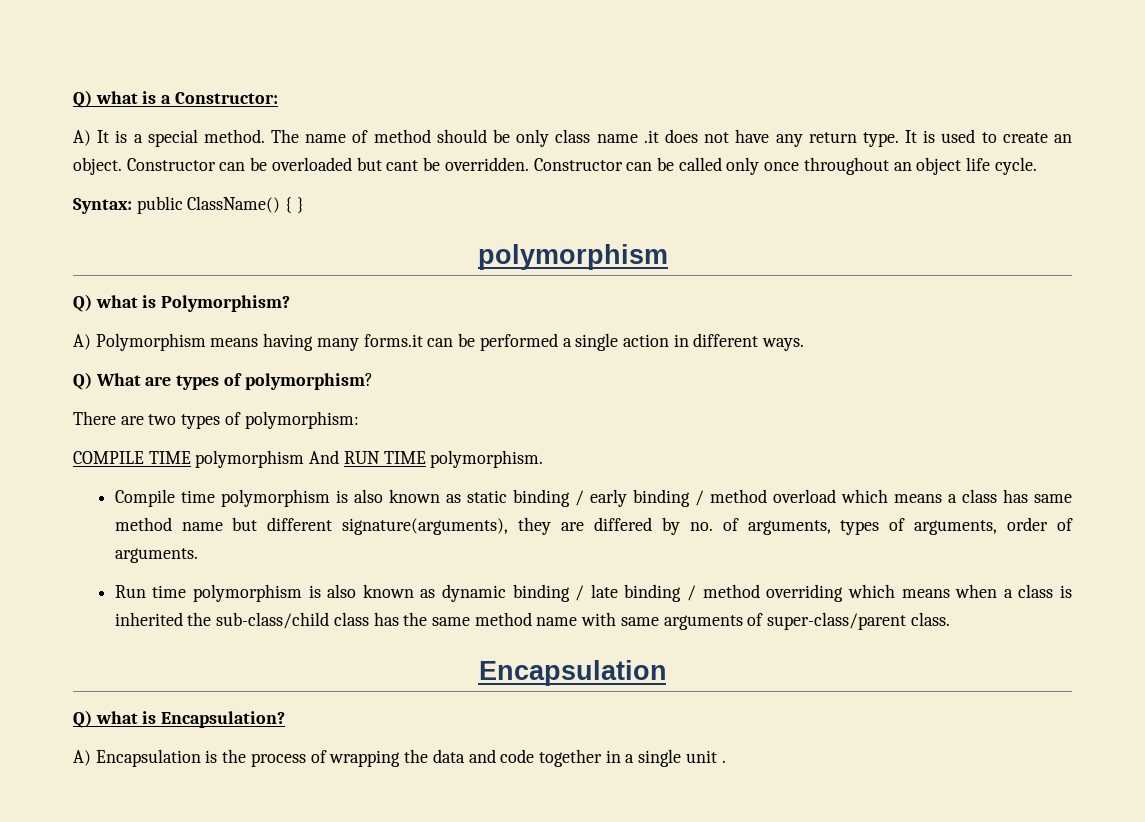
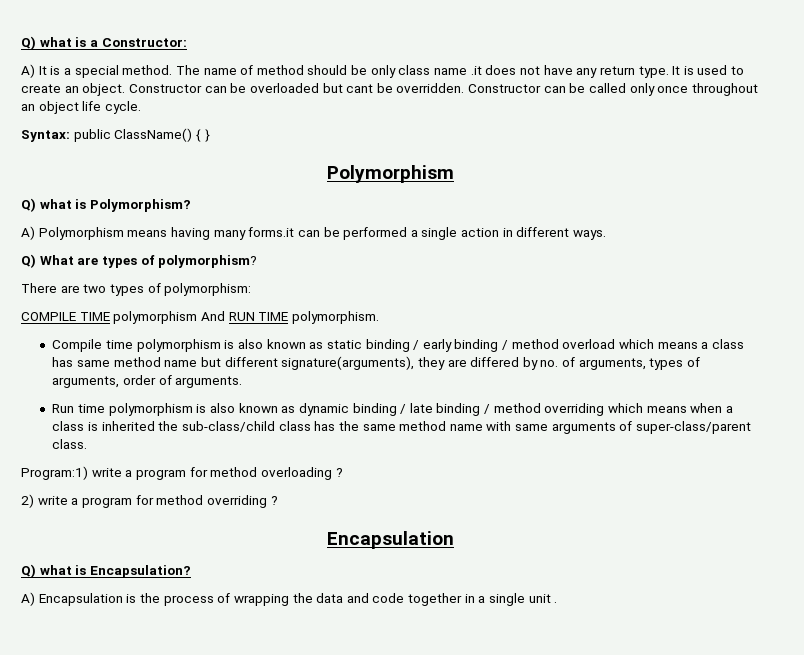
[477,244,668,270] polymorphism -> [327,165,454,183] Polymorphism
(950, 619) none -> [21,466,343,480] [21,494,278,508] // Program:1) write a program for method overloading ? // 2) write a program for method overriding ?

